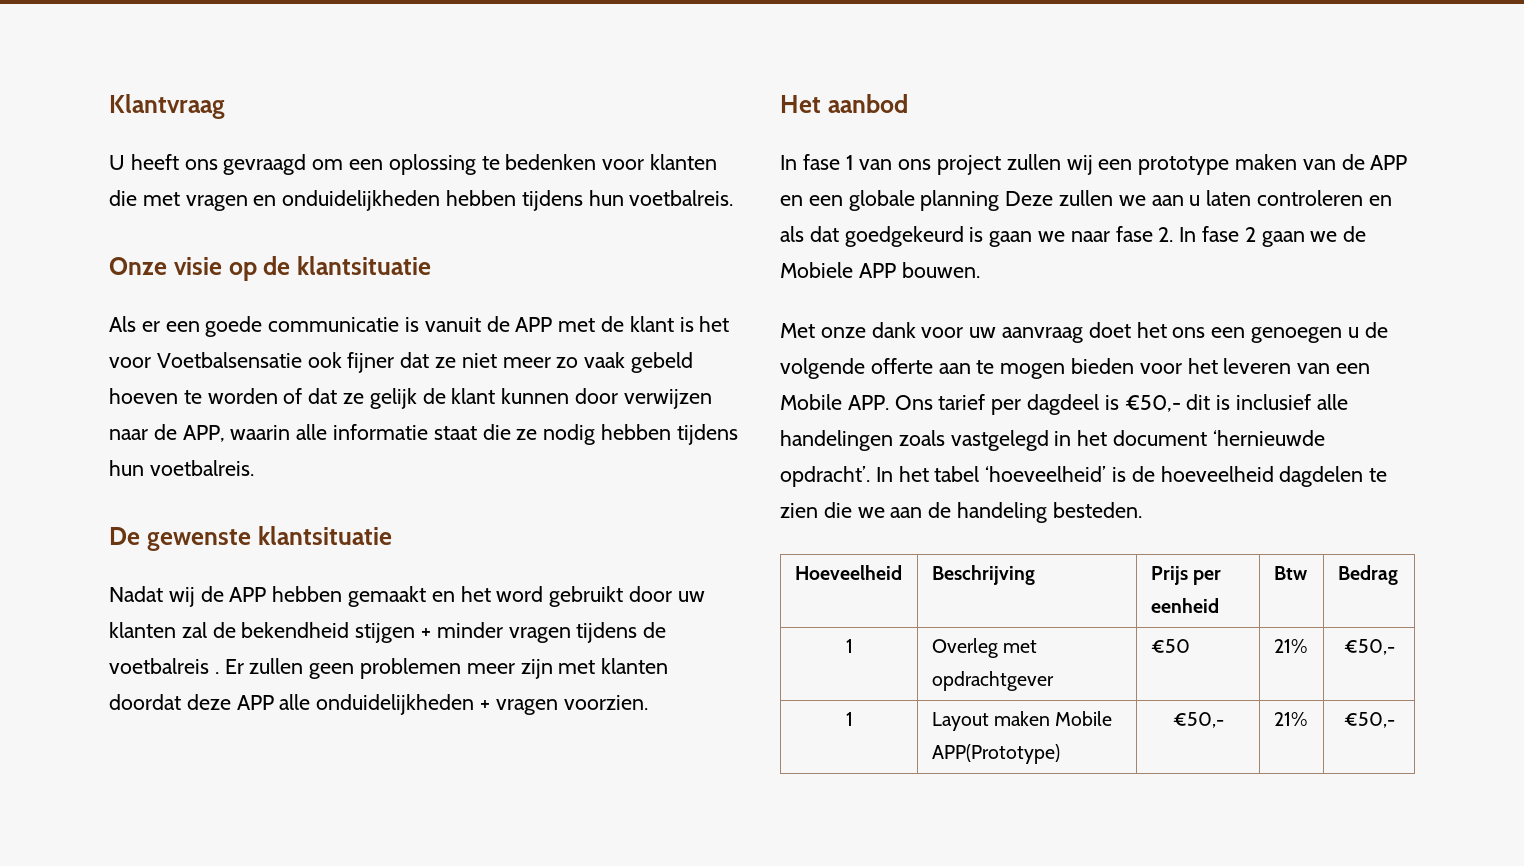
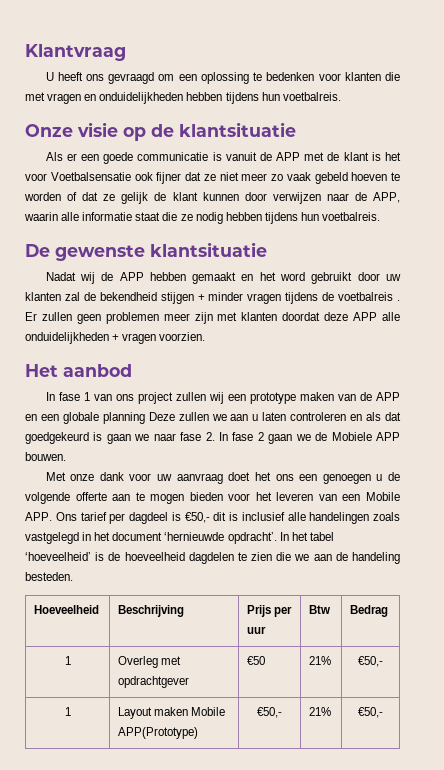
[1150,598,1219,613] eenheid -> [247,626,267,634] uur

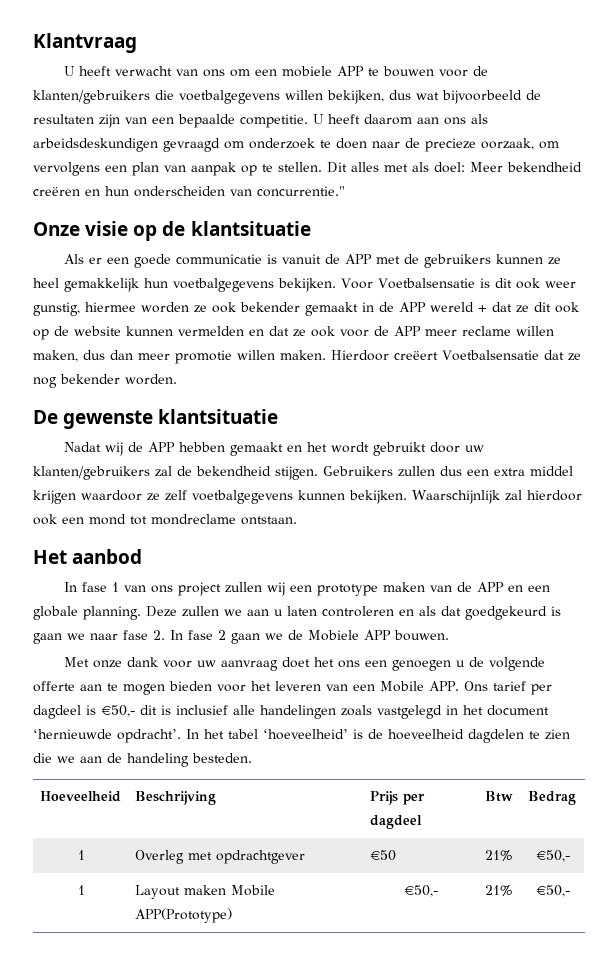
[86,72,401,84] [25,92,341,104] ons gevraagd om een oplossing te bedenken voor klanten die met vragen en onduidelijkheden hebben tijdens hun voetbalreis. -> [115,66,489,77] [33,90,541,104] [33,114,488,128] [33,138,559,152] [33,162,582,176] [33,186,345,197] verwacht van ons om een mobiele APP te bouwen voor de klanten/gebruikers die voetbalgegevens willen bekijken, dus wat bijvoorbeeld de resultaten zijn van een bepaalde competitie. U heeft daarom aan ons als arbeidsdeskundigen gevraagd om onderzoek te doen naar de precieze oorzaak, om vervolgens een plan van aanpak op te stellen. Dit alles met als doel: Meer bekendheid creëren en hun onderscheiden van concurrentie."
[343,152,401,161] [25,172,400,184] [24,192,400,204] [24,212,381,224] klant is het voor Voetbalsensatie ook fijner dat ze niet meer zo vaak gebeld hoeven te worden of dat ze gelijk de klant kunnen door verwijzen naar de APP, waarin alle informatie staat die ze nodig hebben tijdens hun voetbalreis. -> [424,254,562,268] [33,278,576,292] [33,302,579,316] [33,326,554,340] [33,350,581,364] [33,374,177,388] gebruikers kunnen ze heel gemakkelijk hun voetbalgegevens bekijken. Voor Voetbalsensatie is dit ook weer gunstig, hiermee worden ze ook bekender gemaakt in de APP wereld + dat ze dit ook op de website kunnen vermelden en dat ze ook voor de APP meer reclame willen maken, dus dan meer promotie willen maken. Hierdoor creëert Voetbalsensatie dat ze nog bekender worden.
[280,272,306,281] word -> [331,442,370,453] wordt
[25,292,61,301] klanten -> [33,466,150,480] klanten/gebruikers
[160,292,401,304] [25,312,400,324] [25,332,206,344] stijgen + minder vragen tijdens de voetbalreis . Er zullen geen problemen meer zijn met klanten doordat deze APP alle onduidelijkheden + vragen voorzien. -> [275,466,573,480] [33,490,582,504] [33,514,297,525] stijgen. Gebruikers zullen dus een extra middel krijgen waardoor ze zelf voetbalgegevens kunnen bekijken. Waarschijnlijk zal hierdoor ook een mond tot mondreclame ontstaan.
[102,412,145,424] planning -> [83,606,141,620] planning.
[247,626,267,634] uur -> [369,815,422,829] dagdeel

